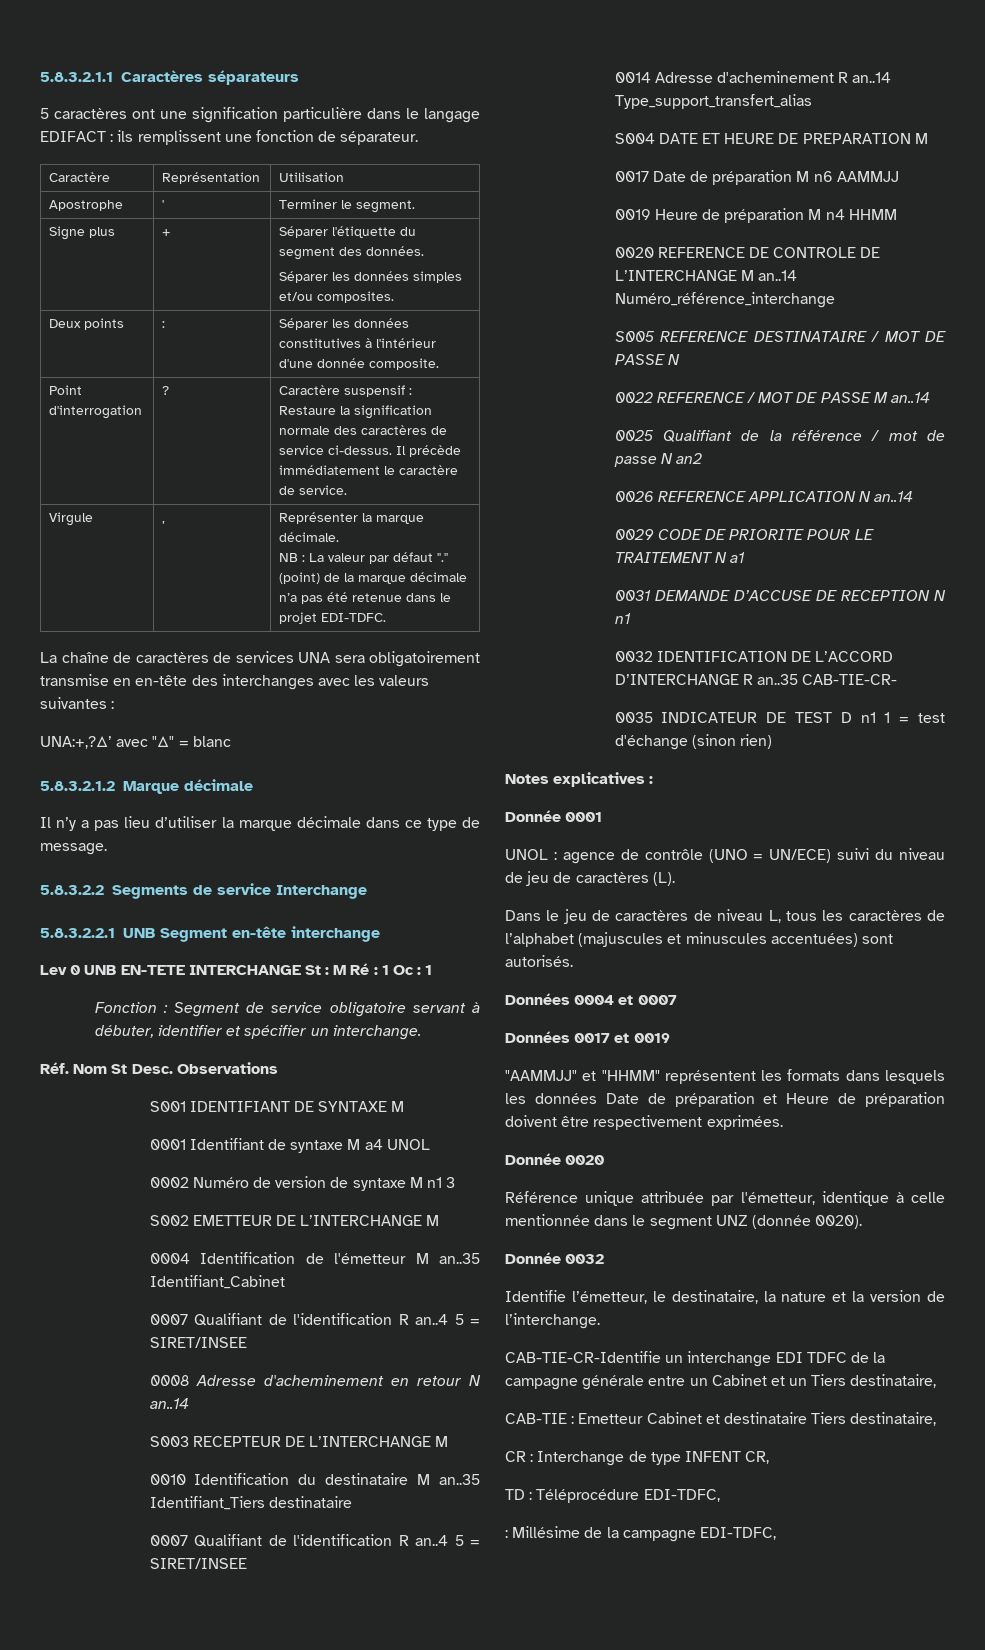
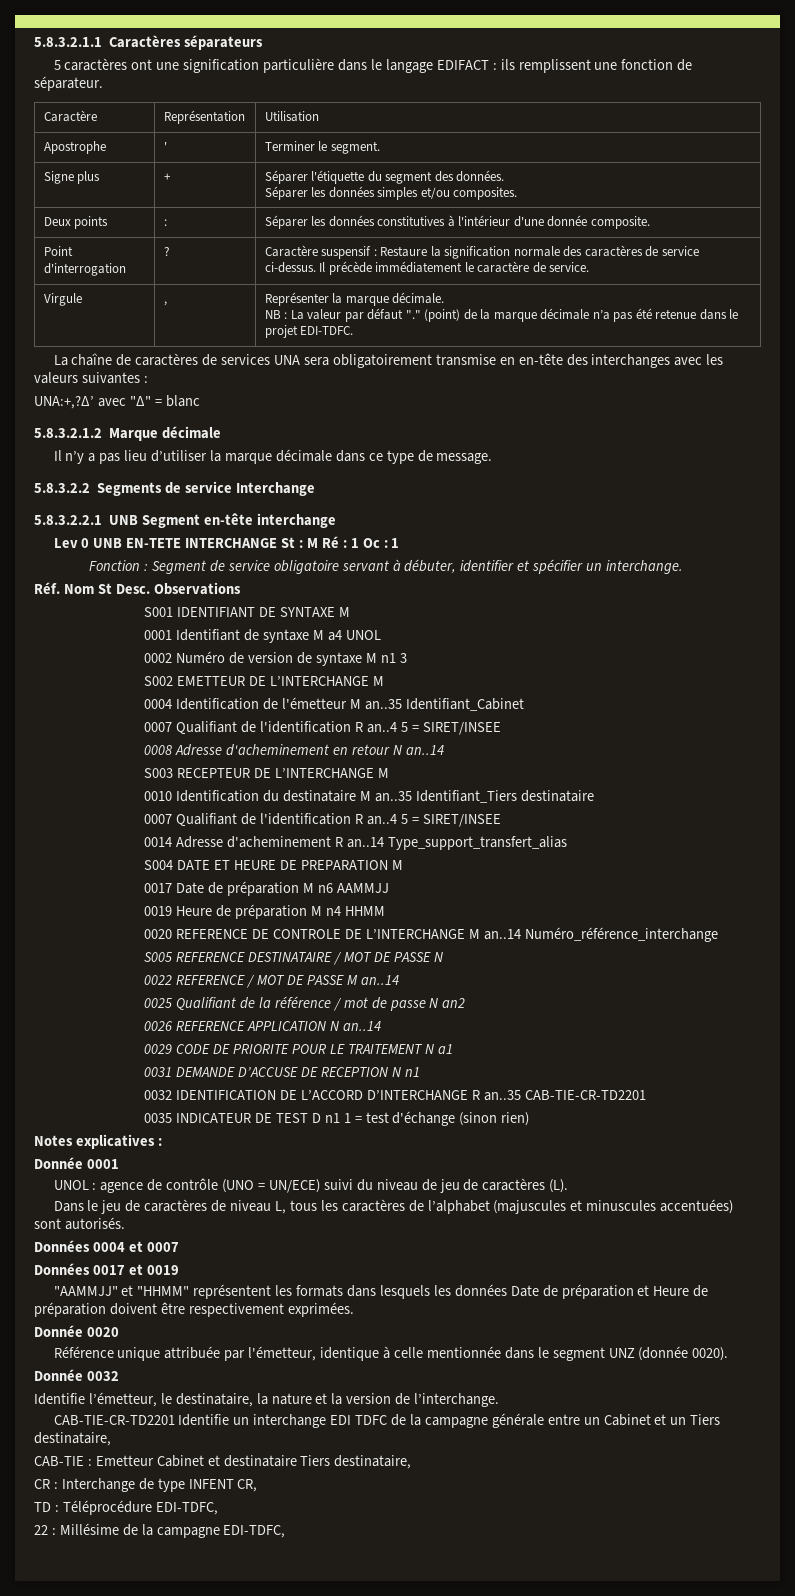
[802,674,898,685] CAB-TIE-CR- -> [524,1090,646,1100] CAB-TIE-CR-TD2201
[505,1351,661,1363] CAB-TIE-CR-Identifie -> [53,1414,230,1426] CAB-TIE-CR-TD2201 Identifie
(720, 1495) none -> [34,1525,48,1535] 22

